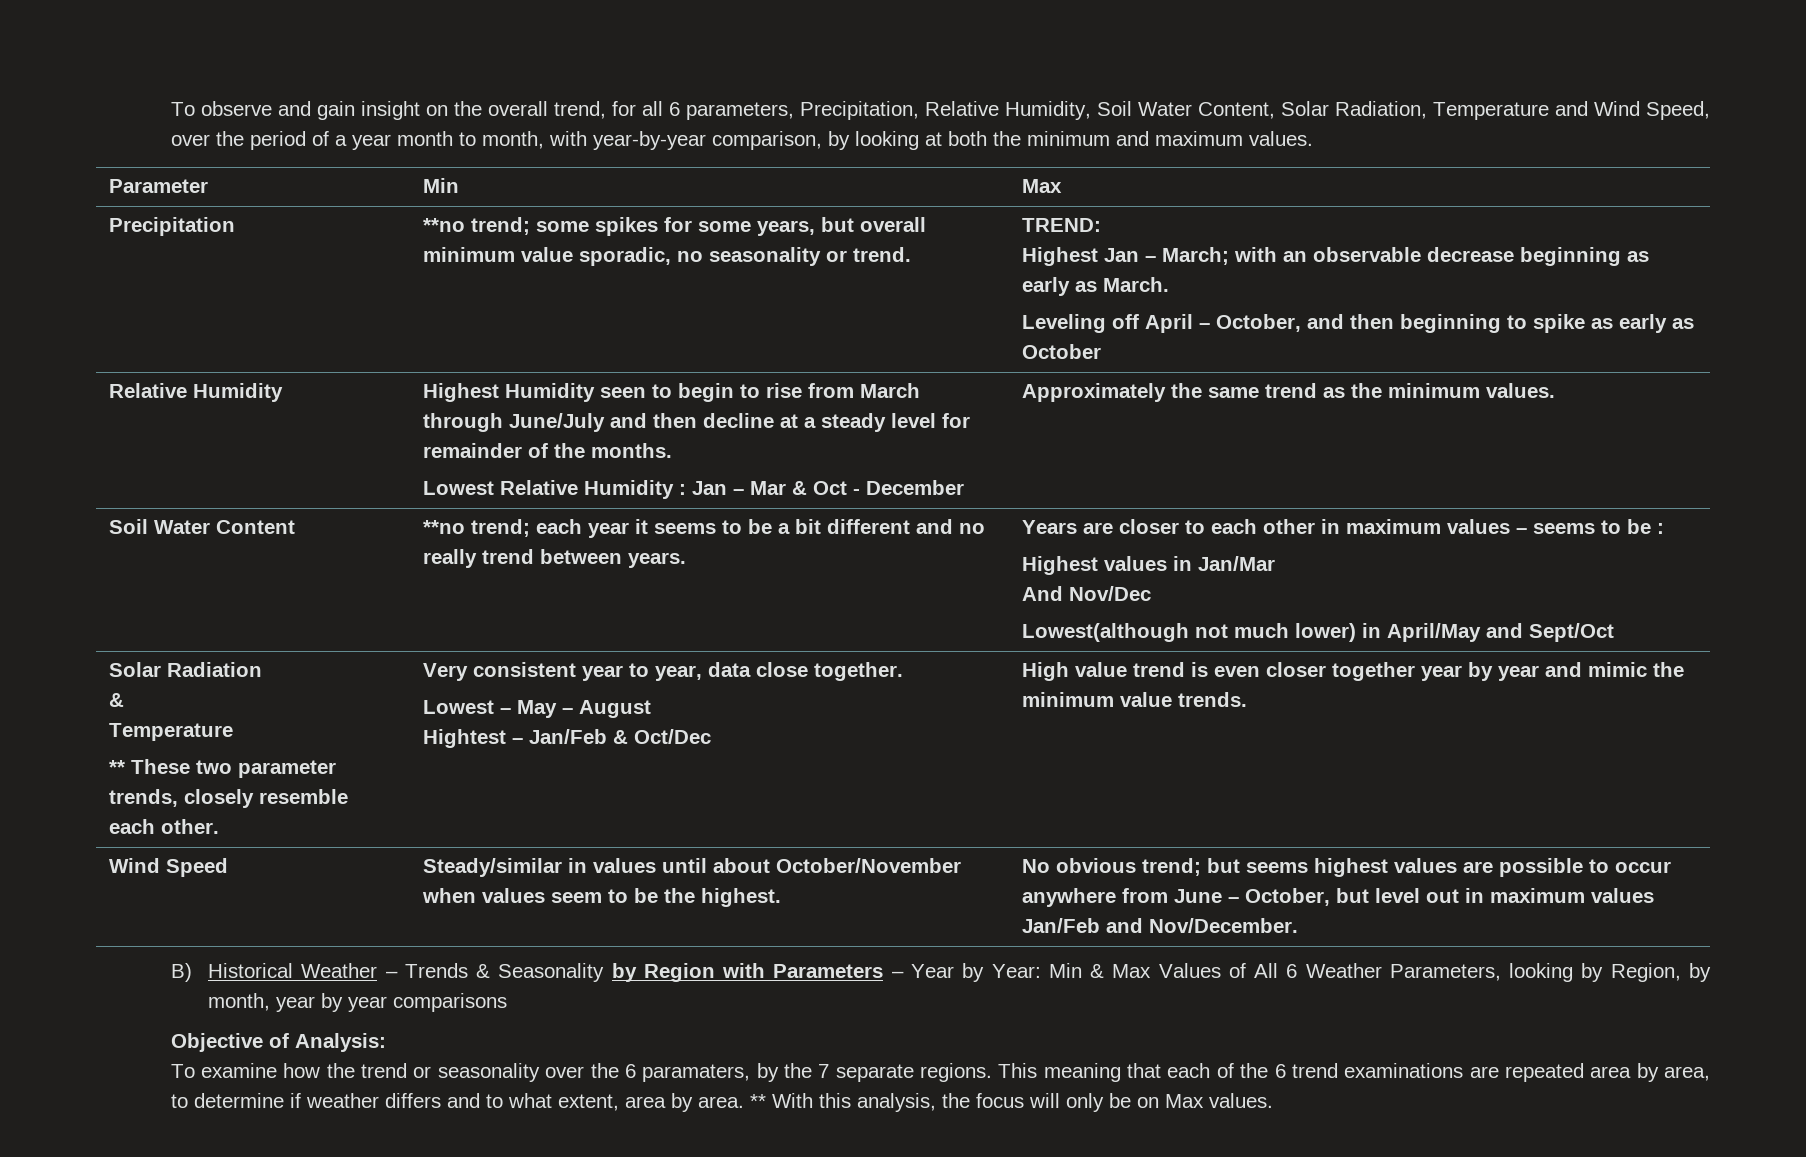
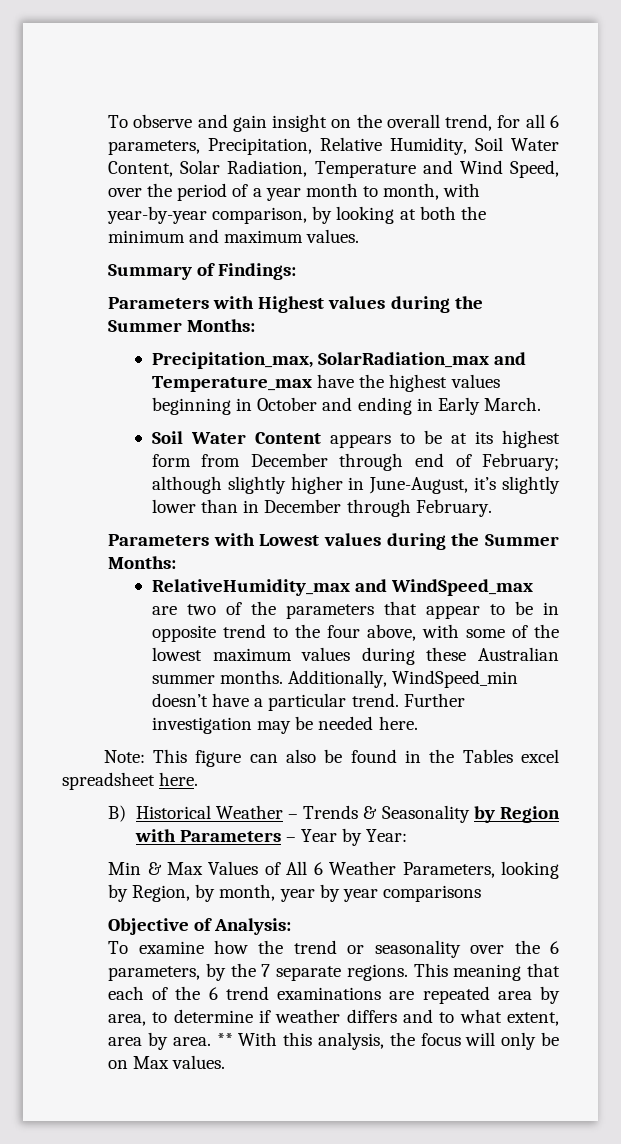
[109,179,209,193] [423,178,460,193] [1022,179,1063,193] [109,217,236,236] [423,217,927,236] [423,247,912,266] [1022,218,1102,232] [1022,247,1650,266] [1022,277,1170,296] [1022,314,1695,333] [1022,344,1102,359] [109,383,284,402] [423,383,921,402] [423,413,971,432] [423,443,673,458] [423,480,965,499] [1022,383,1556,402] [109,519,296,534] [423,519,986,538] [423,549,687,568] [1022,519,1665,534] [1022,556,1276,575] [1022,586,1152,601] [1022,623,1615,642] [109,662,263,677] [109,693,125,707] [109,723,234,741] [109,759,337,778] [109,789,349,808] [109,819,220,834] [423,662,904,681] [423,700,652,718] [423,729,712,748] [1022,662,1685,681] [1022,692,1248,707] [109,858,229,877] [423,858,962,877] [422,888,782,907] [1022,858,1672,877] [1022,888,1655,907] [1022,918,1299,933] // Parameter | Min | Max // Precipitation | **no trend; some spikes for some years, but overall minimum value sporadic, no seasonality or trend. | TREND: // Highest Jan – March; with an observable decrease beginning as early as March. // Leveling off April – October, and then beginning to spike as early as October // Relative Humidity | Highest Humidity seen to begin to rise from March through June/July and then decline at a steady level for remainder of the months. // Lowest Relative Humidity : Jan – Mar & Oct - December | Approximately the same trend as the minimum values. // Soil Water Content | **no trend; each year it seems to be a bit different and no really trend between years. | Years are closer to each other in maximum values – seems to be : // Highest values in Jan/Mar // And Nov/Dec // Lowest(although not much lower) in April/May and Sept/Oct // Solar Radiation // & // Temperature // ** These two parameter trends, closely resemble each other. | Very consistent year to year, data close together. // Lowest – May – August // Hightest – Jan/Feb & Oct/Dec | High value trend is even closer together year by year and mimic the minimum value trends. // Wind Speed | Steady/similar in values until about October/November when values seem to be the highest. | No obvious trend; but seems highest values are possible to occur anywhere from June – October, but level out in maximum values Jan/Feb and Nov/December. -> [108,263,297,280] [108,296,483,313] [108,319,256,332] [151,352,527,369] [151,374,500,392] [151,397,541,415] [151,430,560,448] [151,453,559,471] [151,476,560,494] [151,499,492,517] [108,533,560,550] [108,556,177,569] [151,579,534,596] [151,601,560,619] [151,624,560,642] [151,647,559,665] [151,670,519,688] [151,693,465,711] [151,716,418,734] [103,749,559,767] [62,772,199,790] // Summary of Findings: // Parameters with Highest values during the Summer Months: // Precipitation_max, SolarRadiation_max and Temperature_max have the highest values beginning in October and ending in Early March. // Soil Water Content appears to be at its highest form from December through end of February; although slightly higher in June-August, it’s slightly lower than in December through February. // Parameters with Lowest values during the Summer Months: // RelativeHumidity_max and WindSpeed_max are two of the parameters that appear to be in opposite trend to the four above, with some of the lowest maximum values during these Australian summer months. Additionally, WindSpeed_min doesn’t have a particular trend. Further investigation may be needed here. // Note: This figure can also be found in the Tables excel spreadsheet here.
(1041, 971) none -> (408, 835) //
[642,1064,751,1082] paramaters, -> [108,966,201,981] parameters,

